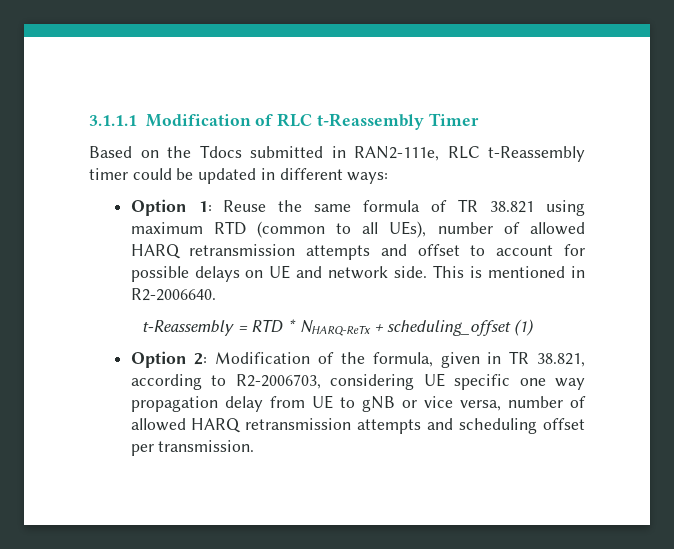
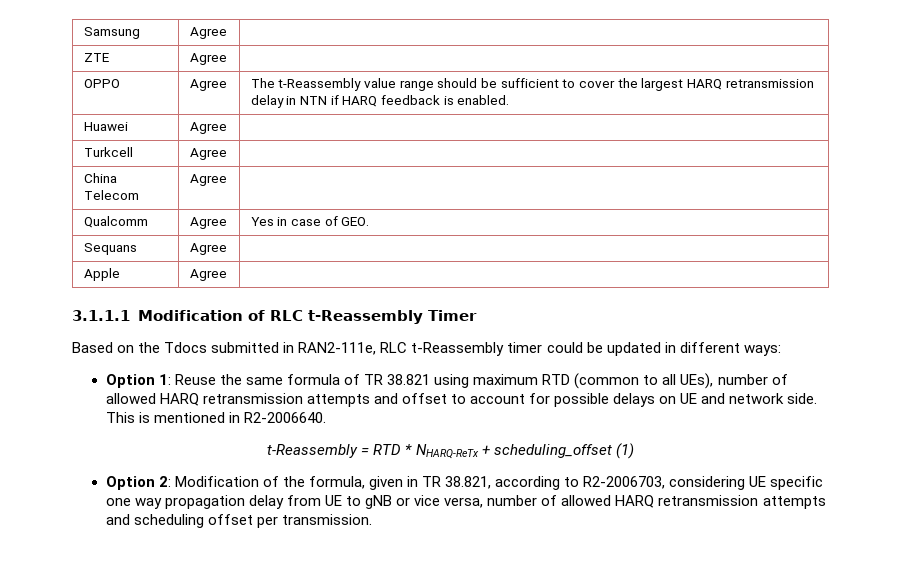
(89, 120) none -> [83,27,140,39] [189,27,227,39] [83,53,109,62] [189,53,227,65] [83,79,120,88] [189,79,227,91] [250,78,814,91] [250,95,510,108] [83,122,128,131] [189,122,227,134] [83,147,133,157] [189,148,227,160] [83,173,117,183] [83,190,139,200] [189,174,227,186] [83,216,148,228] [189,217,227,229] [250,216,370,226] [83,243,137,255] [189,243,227,255] [83,268,120,281] [189,269,227,281] Samsung | Agree | // ZTE | Agree | // OPPO | Agree | The t-Reassembly value range should be sufficient to cover the largest HARQ retransmission delay in NTN if HARQ feedback is enabled. // Huawei | Agree | // Turkcell | Agree | // China Telecom | Agree | // Qualcomm | Agree | Yes in case of GEO. // Sequans | Agree | // Apple | Agree | //

